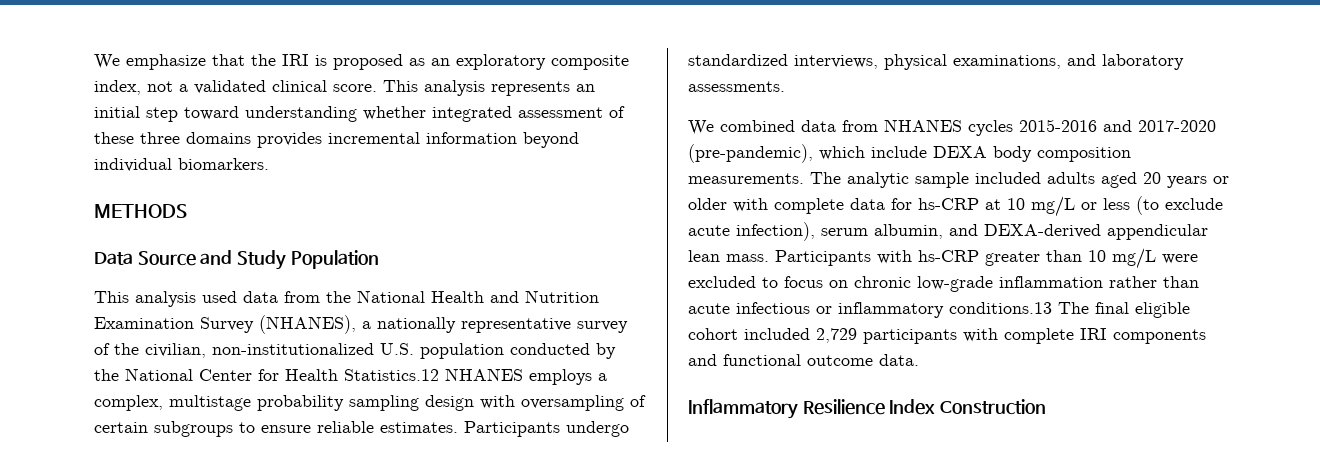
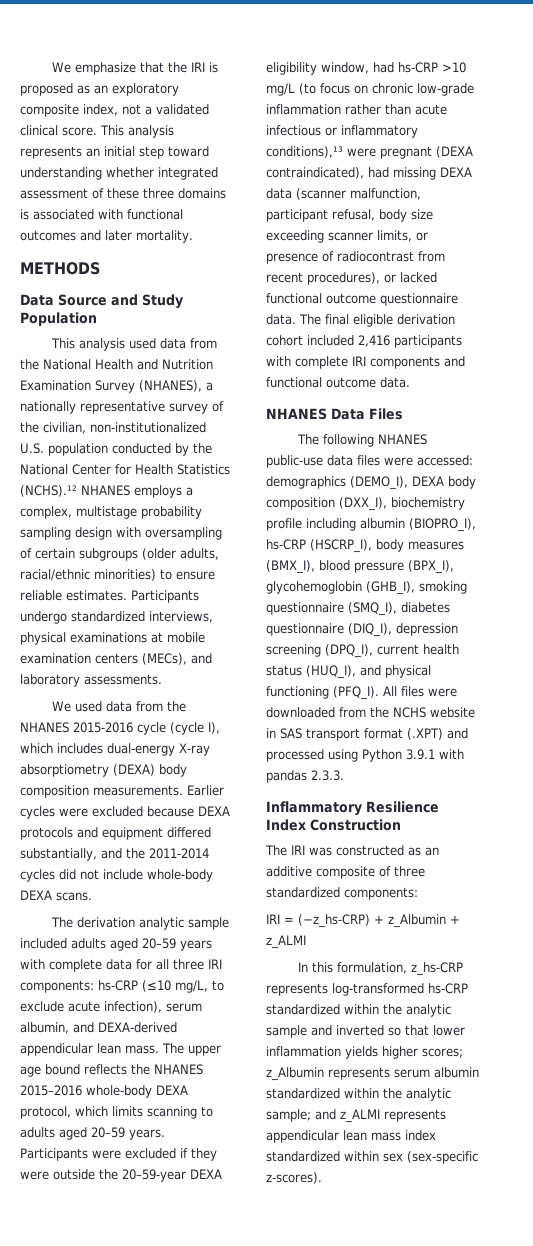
[257,132,579,148] [94,158,269,172] provides incremental information beyond individual biomarkers. -> [20,209,183,220] [20,230,193,243] is associated with functional outcomes and later mortality.
[344,369,439,381] Statistics.12 -> [177,464,230,475] [20,485,77,497] Statistics (NCHS).¹²
(233, 429) none -> [142,548,219,560] [20,569,156,581] (older adults, racial/ethnic minorities)
[953,55,1061,69] examinations, -> [70,632,205,643] [20,653,187,665] examinations at mobile examination centers (MECs),
[720,119,1216,136] [688,144,1131,163] [688,172,841,184] combined data from NHANES cycles 2015-2016 and 2017-2020 (pre-pandemic), which include DEXA body composition measurements. The -> [75,701,187,712] [20,722,220,735] [20,743,210,756] [20,764,187,777] [20,785,224,798] [20,806,230,819] [20,827,211,840] [20,848,209,861] [20,869,213,882] [20,890,92,901] [51,917,136,928] used data from the NHANES 2015-2016 cycle (cycle I), which includes dual-energy X-ray absorptiometry (DEXA) body composition measurements. Earlier cycles were excluded because DEXA protocols and equipment differed substantially, and the 2011-2014 cycles did not include whole-body DEXA scans. // The derivation
[1143,172,1229,188] [688,196,1159,217] 20 years or older with complete data for hs-CRP at 10 mg/L or less (to -> [142,938,212,951] [20,959,222,972] [20,980,224,993] 20–59 years with complete data for all three IRI components: hs-CRP (≤10 mg/L, to
[775,248,1198,269] [688,276,778,288] Participants with hs-CRP greater than 10 mg/L were excluded to -> [162,1043,221,1056] [20,1064,203,1077] [20,1085,188,1098] [20,1106,213,1119] [20,1127,165,1140] [20,1148,217,1161] [20,1169,222,1182] [266,62,466,75] [266,83,316,96] The upper age bound reflects the NHANES 2015–2016 whole-body DEXA protocol, which limits scanning to adults aged 20–59 years. Participants were excluded if they were outside the 20–59-year DEXA eligibility window, had hs-CRP >10 mg/L (to
[949,302,1052,314] conditions.13 -> [266,146,473,159] [266,167,472,180] [266,188,421,200] [266,209,433,222] [266,230,428,243] [266,251,445,264] [266,272,437,285] [266,293,458,306] [266,314,296,325] conditions),¹³ were pregnant (DEXA contraindicated), had missing DEXA data (scanner malfunction, participant refusal, body size exceeding scanner limits, or presence of radiocontrast from recent procedures), or lacked functional outcome questionnaire data.
(1190, 310) none -> [397,314,455,325] derivation
[816,328,857,343] 2,729 -> [358,335,390,347] 2,416
[688,399,1047,419] Inflammatory Resilience Index Construction -> [266,408,403,420] [297,434,428,447] [266,455,473,468] [266,476,476,490] [266,497,465,511] [266,518,476,532] [266,539,464,553] [266,560,454,574] [266,581,467,595] [266,602,450,616] [266,623,458,637] [266,644,459,658] [266,665,431,679] [266,686,457,700] [266,707,475,718] [266,728,468,741] [266,749,464,762] [266,770,344,783] [266,801,439,816] [266,819,401,831] [265,845,439,856] [266,866,425,879] [266,887,418,900] [266,914,460,928] [266,935,306,949] [298,962,464,976] [266,983,468,996] [266,1004,451,1017] [266,1025,465,1038] [266,1046,463,1059] [266,1067,479,1081] [266,1088,451,1101] [266,1109,446,1123] [266,1130,436,1143] [266,1151,478,1164] [266,1172,322,1184] NHANES Data Files // The following NHANES public-use data files were accessed: demographics (DEMO_I), DEXA body composition (DXX_I), biochemistry profile including albumin (BIOPRO_I), hs-CRP (HSCRP_I), body measures (BMX_I), blood pressure (BPX_I), glycohemoglobin (GHB_I), smoking questionnaire (SMQ_I), diabetes questionnaire (DIQ_I), depression screening (DPQ_I), current health status (HUQ_I), and physical functioning (PFQ_I). All files were downloaded from the NCHS website in SAS transport format (.XPT) and processed using Python 3.9.1 with pandas 2.3.3. // Inflammatory Resilience Index Construction // The IRI was constructed as an additive composite of three standardized components: // IRI = (−z_hs-CRP) + z_Albumin + z_ALMI // In this formulation, z_hs-CRP represents log-transformed hs-CRP standardized within the analytic sample and inverted so that lower inflammation yields higher scores; z_Albumin represents serum albumin standardized within the analytic sample; and z_ALMI represents appendicular lean mass index standardized within sex (sex-specific z-scores).

